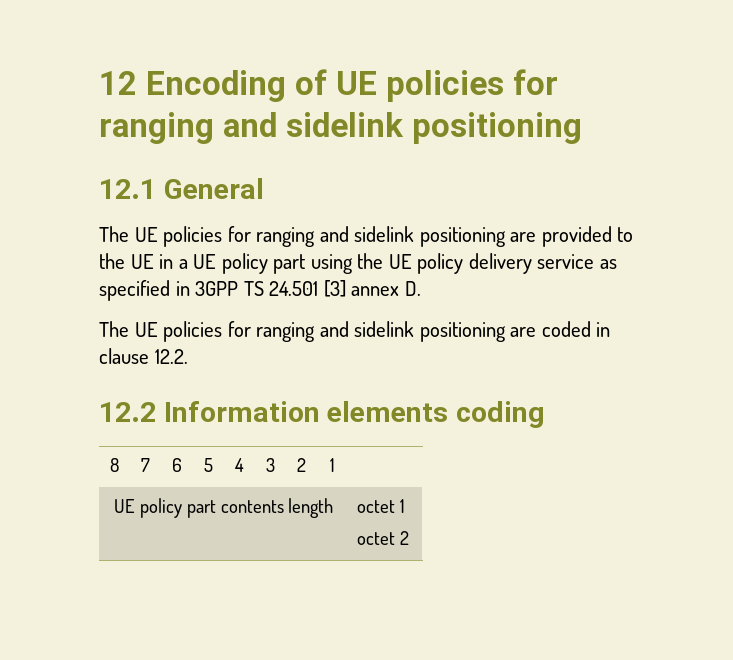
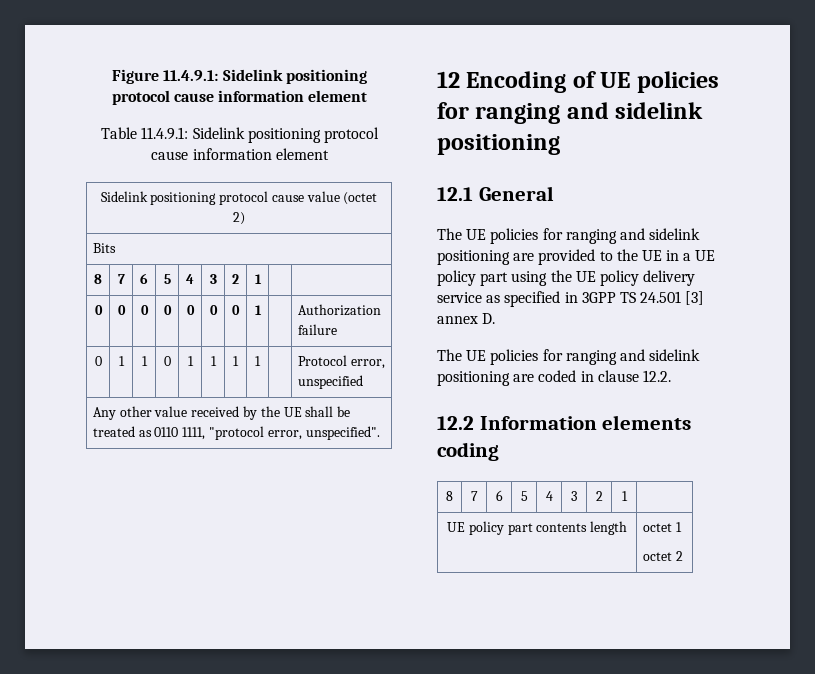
(99, 83) none -> [112,69,367,84] [111,90,368,105] [101,127,379,143] [151,148,329,160] [100,191,378,205] [233,212,245,225] [92,243,116,253] [94,274,102,284] [117,274,125,284] [140,273,148,284] [163,274,171,284] [186,274,194,284] [209,274,217,284] [232,274,239,284] [254,274,262,284] [94,305,103,315] [117,305,126,315] [140,305,149,315] [163,305,172,315] [186,305,195,315] [209,305,218,315] [232,305,240,315] [254,305,262,315] [297,304,381,316] [297,324,337,335] [94,356,102,366] [118,356,125,366] [141,356,148,366] [163,356,171,366] [187,356,194,366] [210,356,217,366] [233,356,239,366] [255,356,261,366] [297,355,385,369] [297,375,363,389] [92,406,351,420] [92,426,380,440] Figure 11.4.9.1: Sidelink positioning protocol cause information element // Table 11.4.9.1: Sidelink positioning protocol cause information element // Sidelink positioning protocol cause value (octet 2) // Bits // 8 | 7 | 6 | 5 | 4 | 3 | 2 | 1 | | // 0 | 0 | 0 | 0 | 0 | 0 | 0 | 1 | | Authorization failure // 0 | 1 | 1 | 0 | 1 | 1 | 1 | 1 | | Protocol error, unspecified // Any other value received by the UE shall be treated as 0110 1111, "protocol error, unspecified". //

